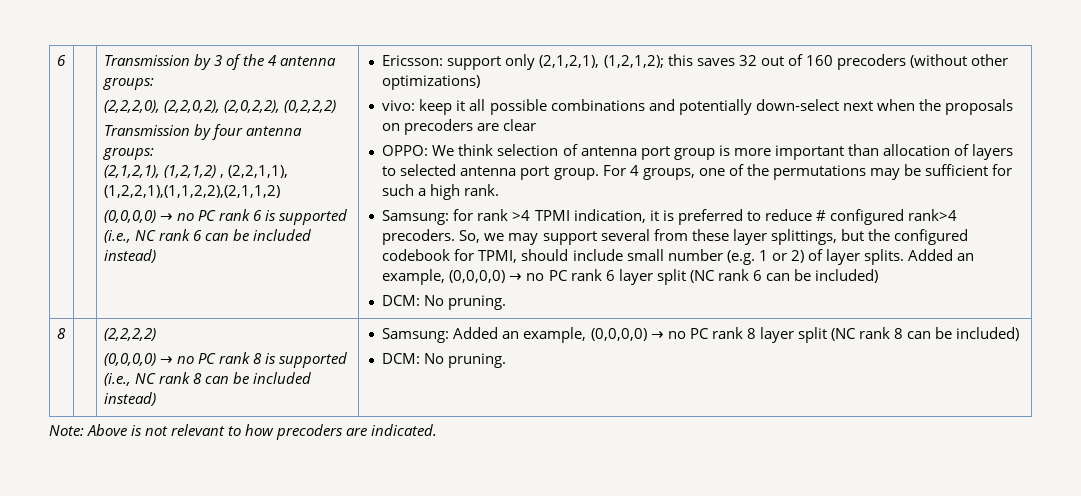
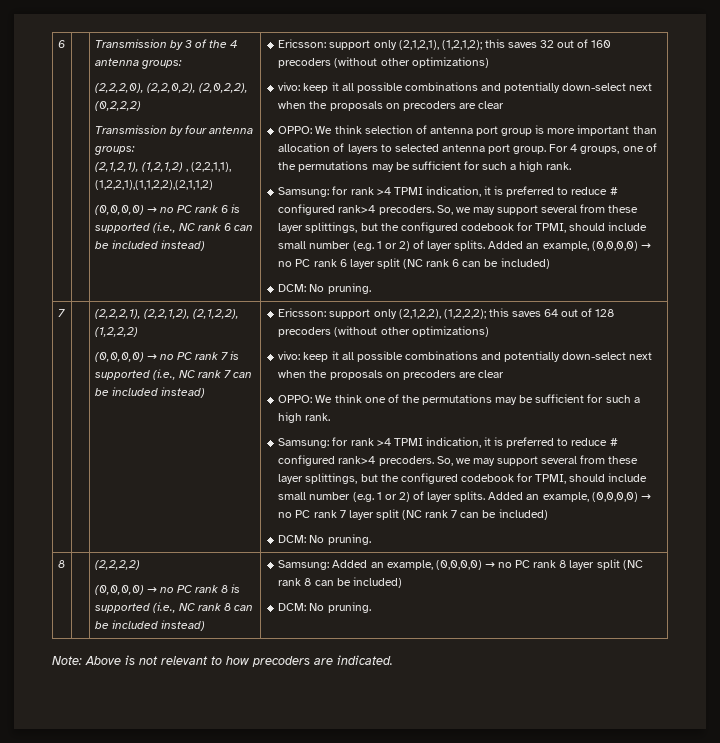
(507, 302) none -> [57,309,65,317] [94,309,239,319] [94,327,138,337] [94,351,240,362] [94,369,253,380] [94,387,205,398] [278,308,615,319] [278,326,489,337] [278,351,653,362] [278,370,504,380] [278,394,640,405] [278,412,331,423] [278,437,618,448] [278,455,639,466] [278,473,648,484] [278,491,651,502] [278,509,548,520] [278,534,371,545] // 7 | | (2,2,2,1), (2,2,1,2), (2,1,2,2), (1,2,2,2) // (0,0,0,0) → no PC rank 7 is supported (i.e., NC rank 7 can be included instead) | Ericsson: support only (2,1,2,2), (1,2,2,2); this saves 64 out of 128 precoders (without other optimizations) // vivo: keep it all possible combinations and potentially down-select next when the proposals on precoders are clear // OPPO: We think one of the permutations may be sufficient for such a high rank. // Samsung: for rank >4 TPMI indication, it is preferred to reduce # configured rank>4 precoders. So, we may support several from these layer splittings, but the configured codebook for TPMI, should include small number (e.g. 1 or 2) of layer splits. Added an example, (0,0,0,0) → no PC rank 7 layer split (NC rank 7 can be included) // DCM: No pruning.

